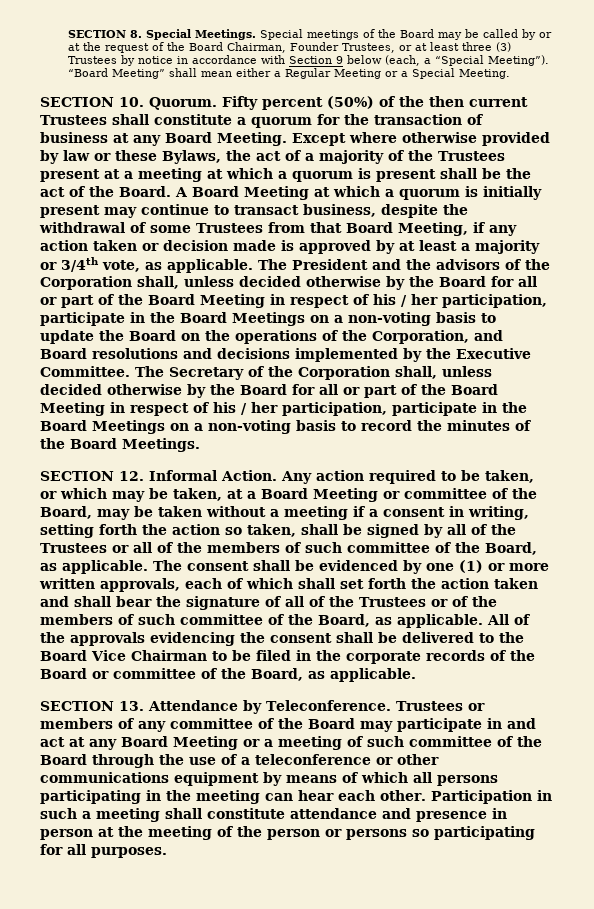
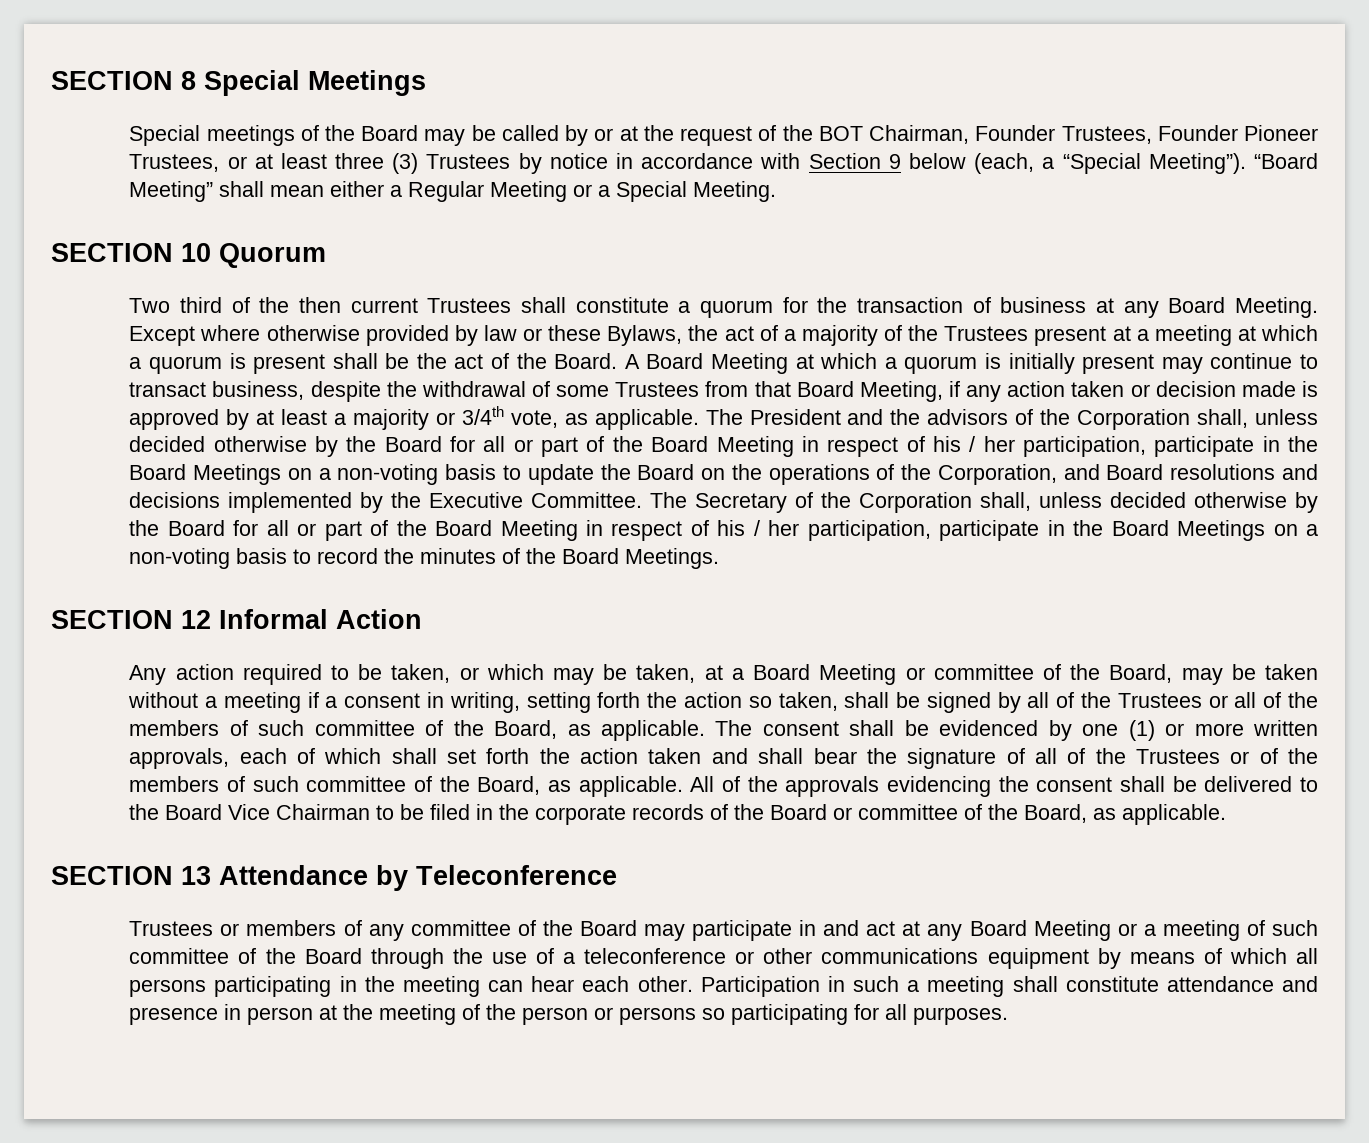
[68,29,257,40] SECTION 8. Special Meetings. -> [51,70,426,96] SECTION 8 Special Meetings //
[189,42,224,51] Board -> [818,126,863,141] BOT
(396, 48) none -> [1157,125,1318,141] [129,154,220,172] Founder Pioneer Trustees,
[119,96,374,110] 10. Quorum. Fifty percent (50%) -> [181,243,326,268] [129,297,222,313] 10 Quorum // Two third
[119,470,277,481] 12. Informal Action. -> [181,609,422,629] 12 Informal Action //
[119,701,144,711] 13. -> [181,866,211,885] 13
[266,700,391,711] Teleconference. -> [416,865,617,885] Teleconference //

